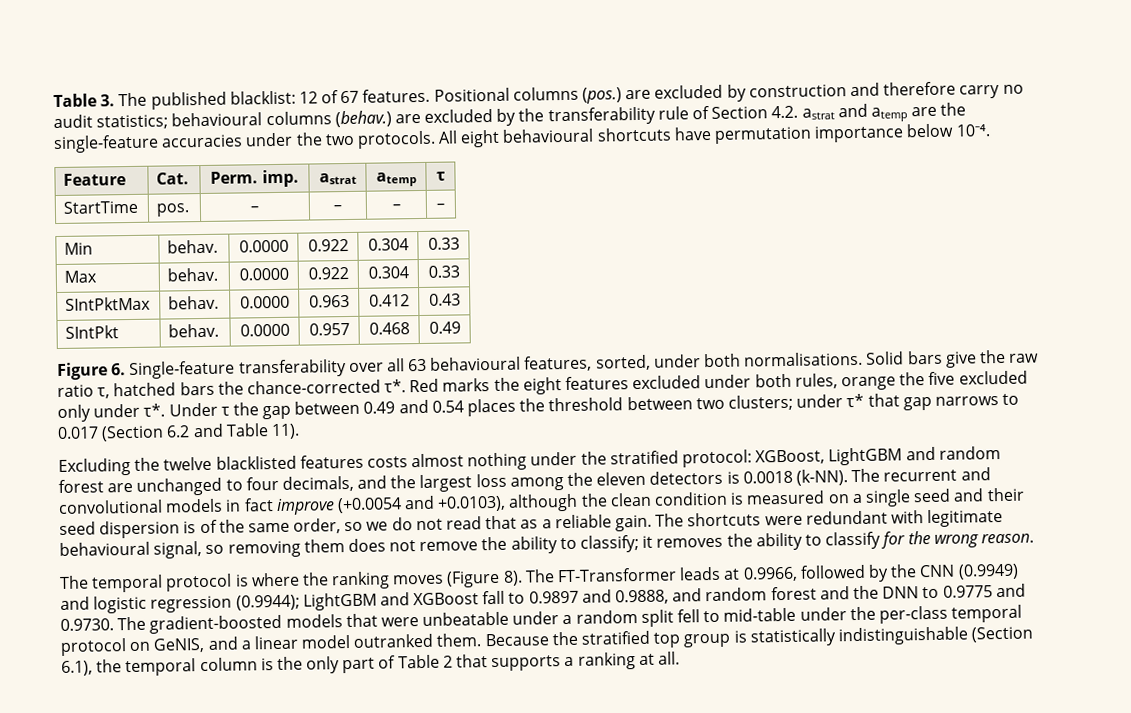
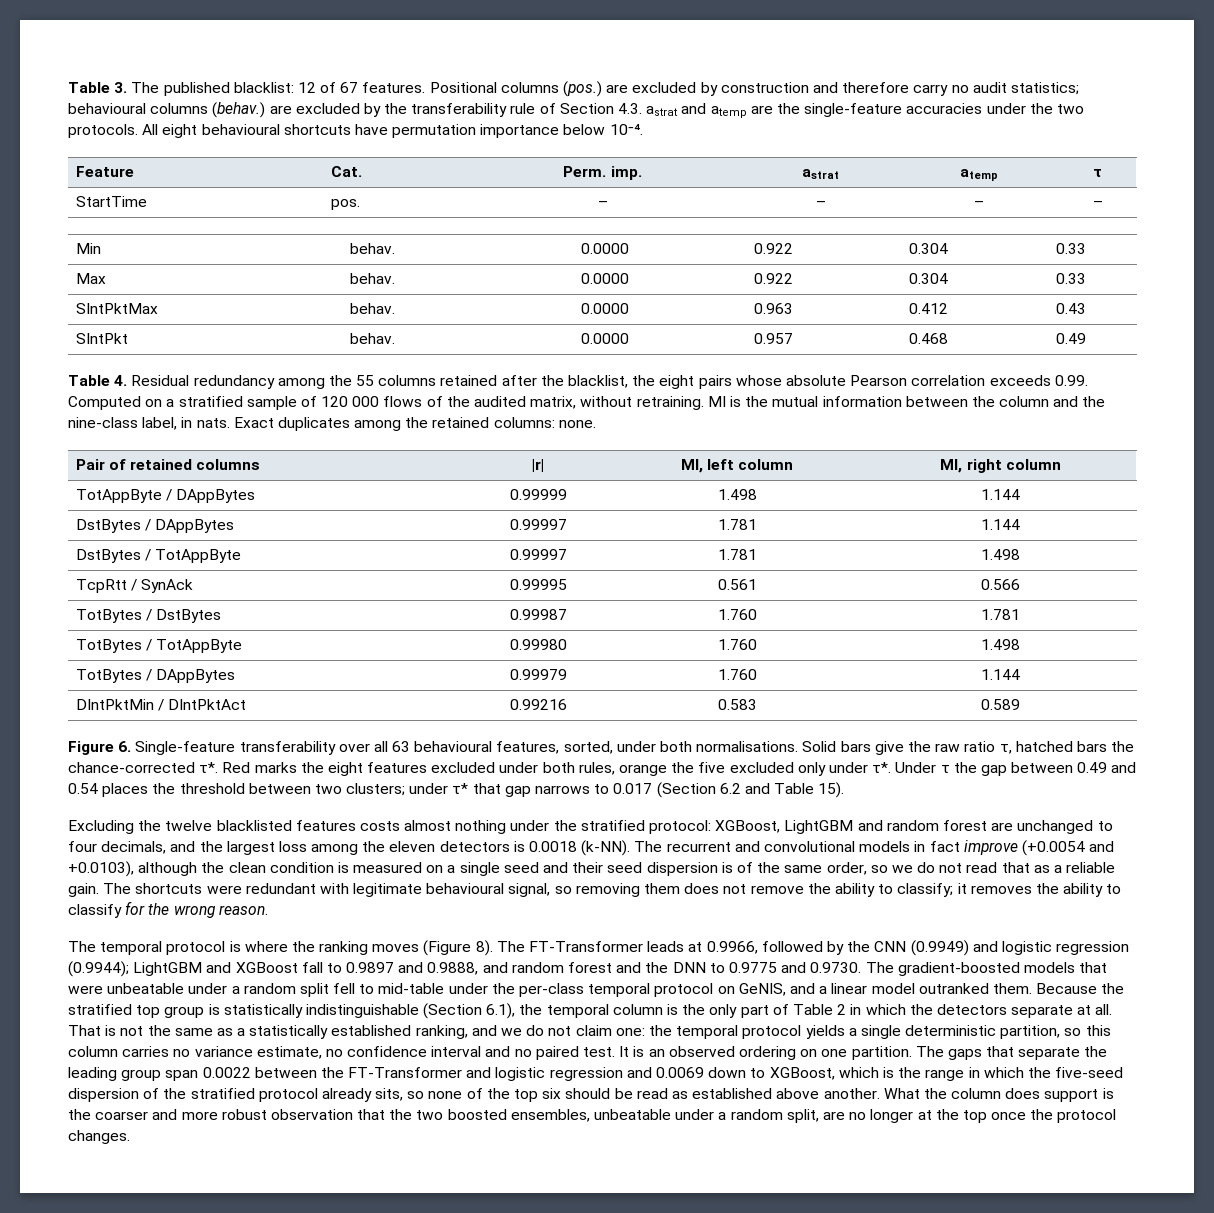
[771,105,799,119] 4.2. -> [618,103,643,114] 4.3.
(461, 327) none -> [68,375,1088,389] [68,396,1106,410] [68,417,596,431] [75,459,261,470] [532,459,544,472] [680,459,794,473] [940,459,1061,473] [75,489,256,503] [509,489,567,500] [717,489,757,500] [981,489,1020,500] [75,519,235,533] [509,519,567,530] [717,519,757,530] [981,519,1020,530] [75,549,242,563] [509,549,567,560] [717,549,757,560] [981,549,1020,560] [75,579,194,593] [509,579,567,590] [717,579,757,590] [981,579,1020,590] [75,609,222,623] [509,609,567,620] [717,609,757,620] [981,609,1020,620] [75,639,243,653] [509,639,567,650] [717,639,757,650] [981,639,1020,650] [75,669,236,683] [509,669,567,680] [717,669,757,680] [981,669,1020,680] [75,699,247,711] [509,699,567,710] [717,699,757,710] [981,699,1020,710] // Table 4. Residual redundancy among the 55 columns retained after the blacklist, the eight pairs whose absolute Pearson correlation exceeds 0.99. Computed on a stratified sample of 120 000 flows of the audited matrix, without retraining. MI is the mutual information between the column and the nine-class label, in nats. Exact duplicates among the retained columns: none. // Pair of retained columns | |r| | MI, left column | MI, right column // TotAppByte / DAppBytes | 0.99999 | 1.498 | 1.144 // DstBytes / DAppBytes | 0.99997 | 1.781 | 1.144 // DstBytes / TotAppByte | 0.99997 | 1.781 | 1.498 // TcpRtt / SynAck | 0.99995 | 0.561 | 0.566 // TotBytes / DstBytes | 0.99987 | 1.760 | 1.781 // TotBytes / TotAppByte | 0.99980 | 1.760 | 1.498 // TotBytes / DAppBytes | 0.99979 | 1.760 | 1.144 // DIntPktMin / DIntPktAct | 0.99216 | 0.583 | 0.589
[270,423,300,440] 11). -> [818,782,845,798] 15).
[456,651,680,672] that supports a ranking at all. -> [850,1004,1113,1018] [68,1025,1111,1039] [68,1046,1108,1060] [68,1067,1124,1081] [68,1088,1114,1102] [68,1109,1117,1123] [68,1130,130,1144] in which the detectors separate at all. That is not the same as a statistically established ranking, and we do not claim one: the temporal protocol yields a single deterministic partition, so this column carries no variance estimate, no confidence interval and no paired test. It is an observed ordering on one partition. The gaps that separate the leading group span 0.0022 between the FT-Transformer and logistic regression and 0.0069 down to XGBoost, which is the range in which the five-seed dispersion of the stratified protocol already sits, so none of the top six should be read as established above another. What the column does support is the coarser and more robust observation that the two boosted ensembles, unbeatable under a random split, are no longer at the top once the protocol changes.

